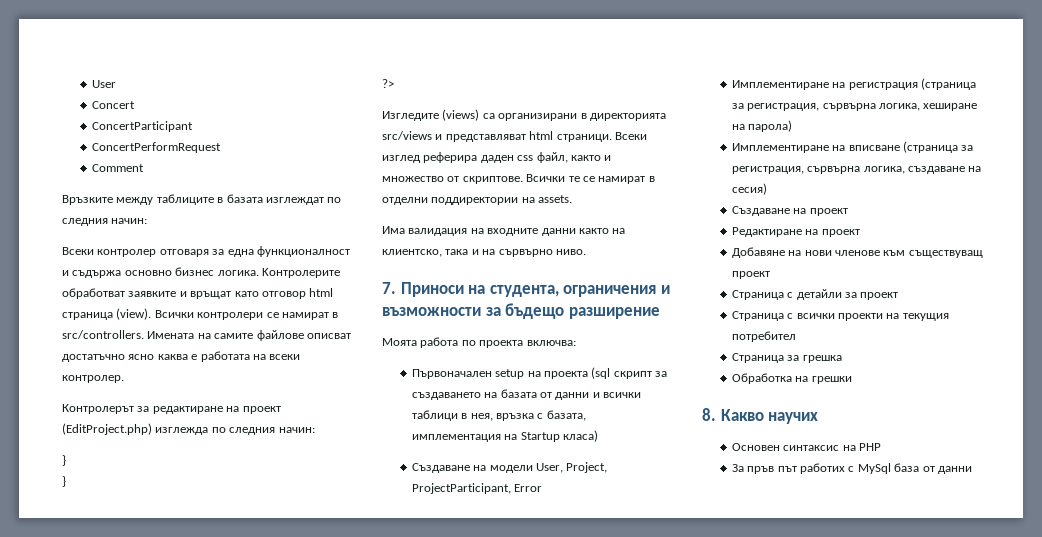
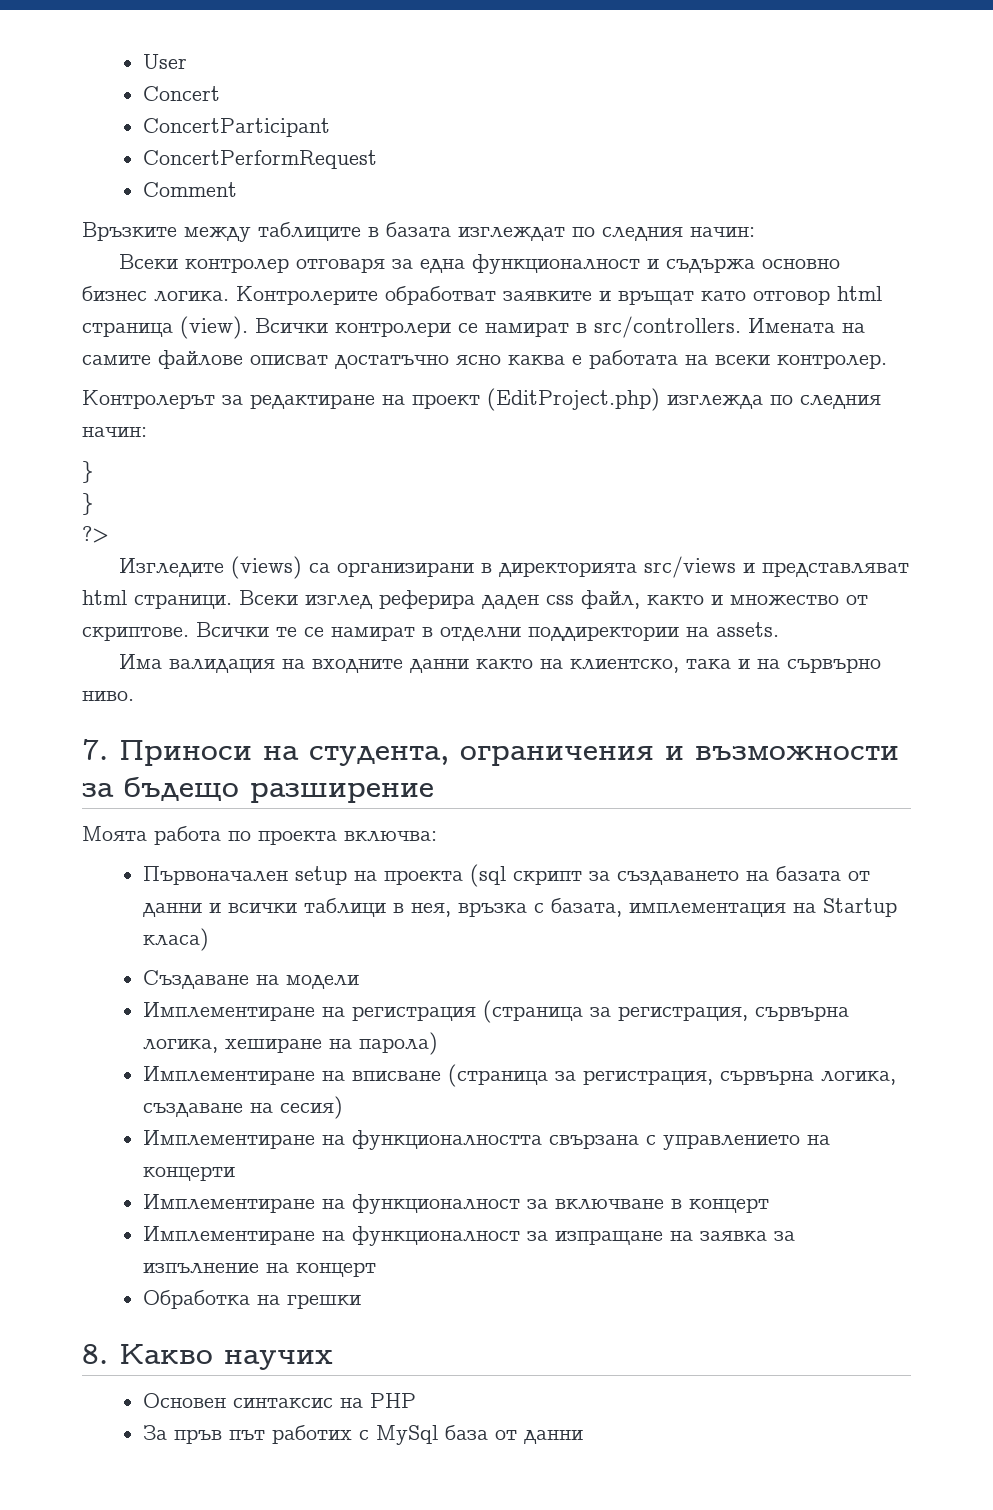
[536,462,608,473] [411,483,543,494] User, Project, ProjectParticipant, Error -> (360, 982) none
[731,206,848,216] [731,227,860,237] [731,247,983,258] [731,271,770,279] [731,289,899,300] [731,311,949,321] [731,331,796,342] [731,353,842,363] Създаване на проект // Редактиране на проект // Добавяне на нови членове към съществуващ проект // Страница с детайли за проект // Страница с всички проекти на текущия потребител // Страница за грешка -> [143,1130,831,1150] [143,1166,236,1181] [143,1194,770,1214] [143,1226,796,1246] [143,1262,377,1277] Имплементиране на функционалността свързана с управлението на концерти // Имплементиране на функционалност за включване в концерт // Имплементиране на функционалност за изпращане на заявка за изпълнение на концерт

